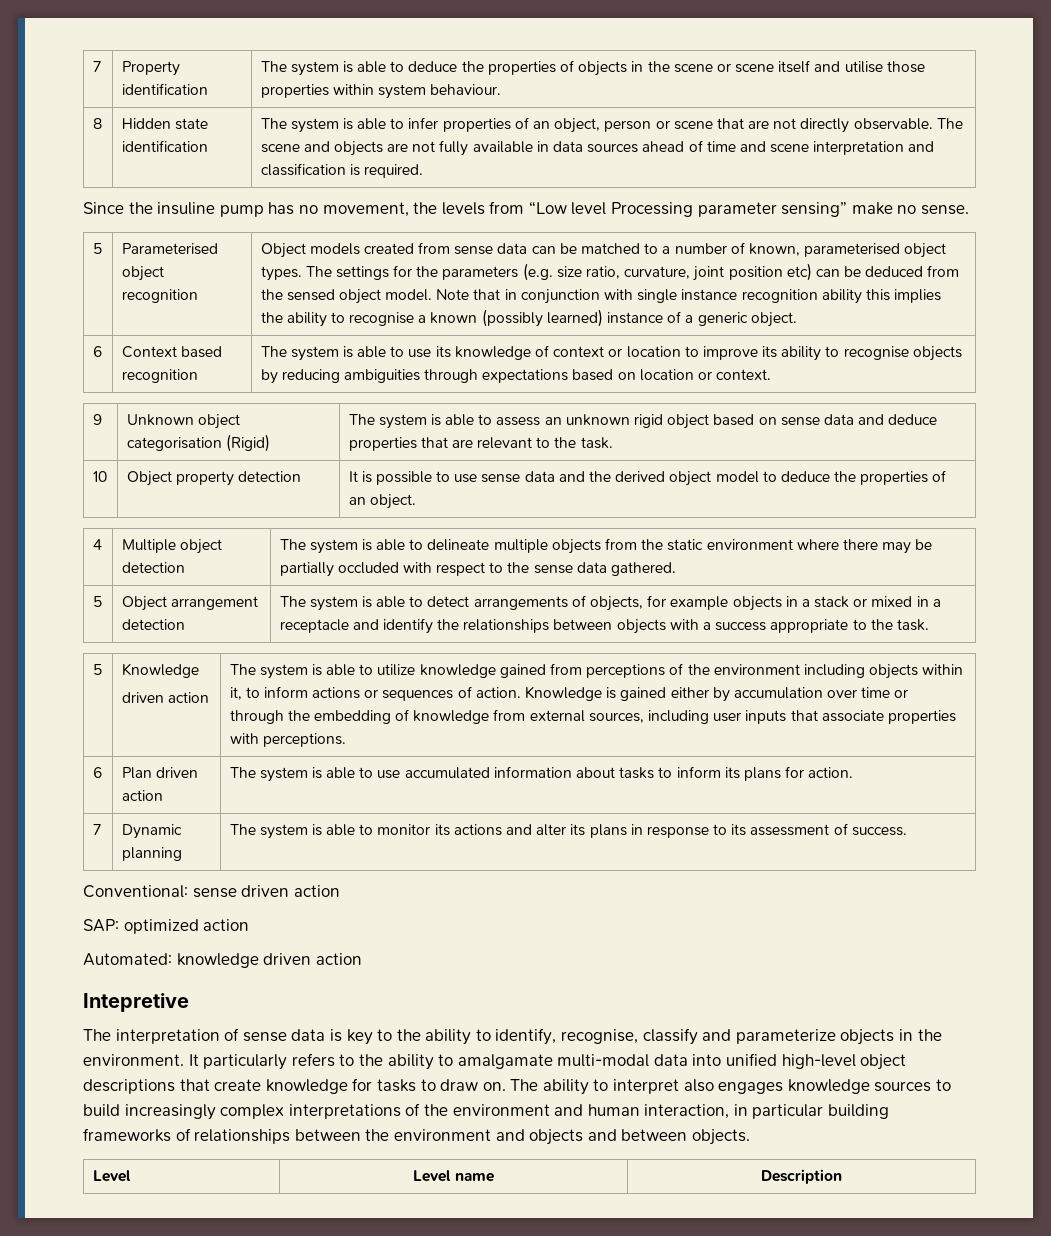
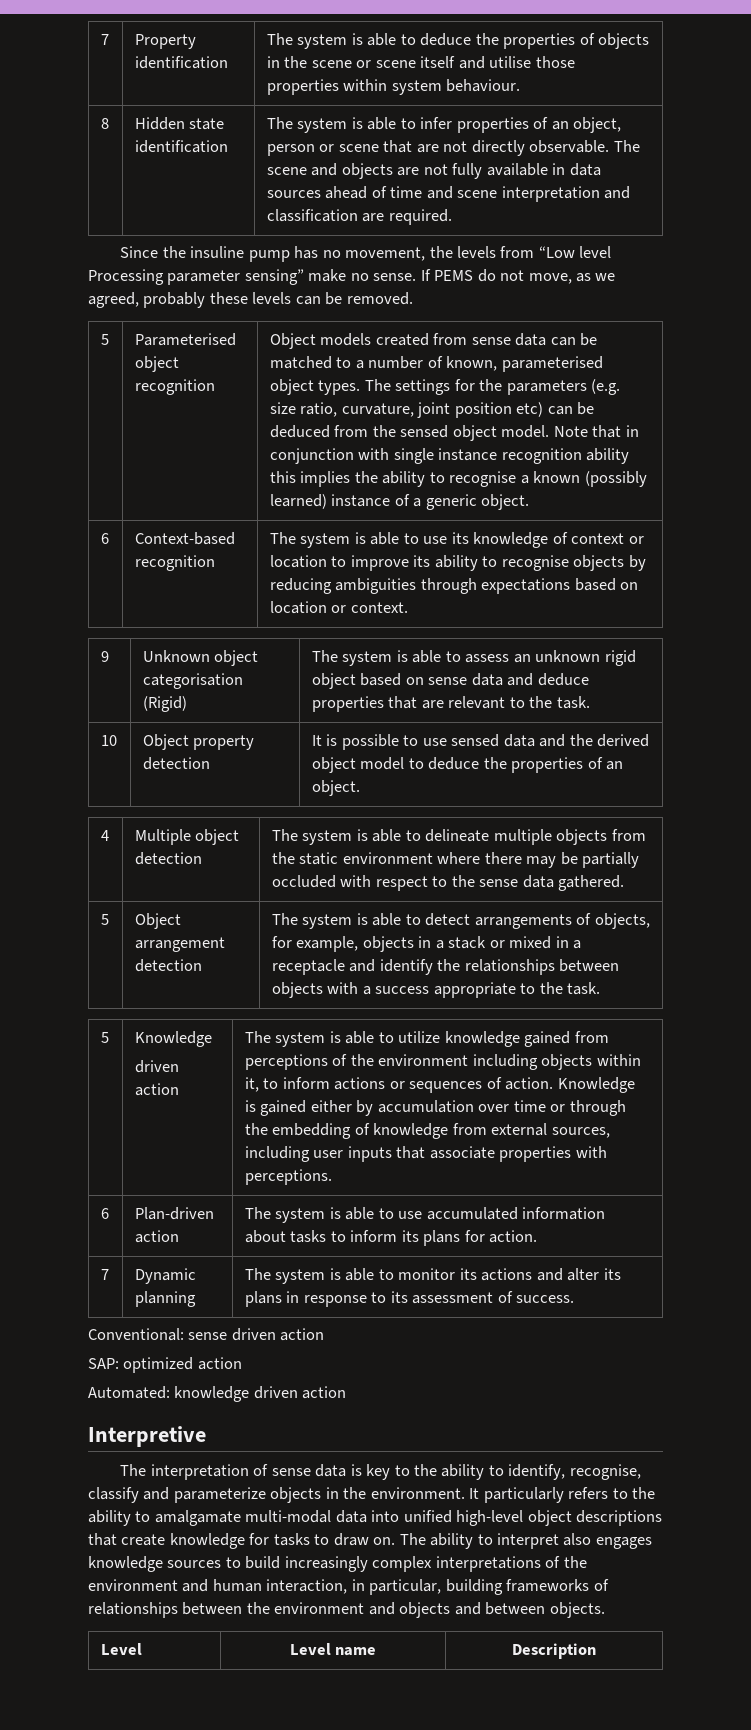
[349,164,360,176] is -> [362,213,385,222] are
(970, 210) none -> [420,269,616,284] [88,292,413,308] If PEMS do not move, as we agreed, probably these levels can be removed.
[121,346,222,358] Context based -> [134,532,235,545] Context-based
[481,474,521,483] sense -> [451,734,500,747] sensed
[670,596,729,610] example -> [296,936,359,952] example,
[121,767,198,779] Plan driven -> [134,1207,214,1220] Plan-driven
[83,993,189,1012] Intepretive -> [88,1426,206,1447] Interpretive
[752,1104,824,1119] particular -> [369,1579,442,1595] particular,

